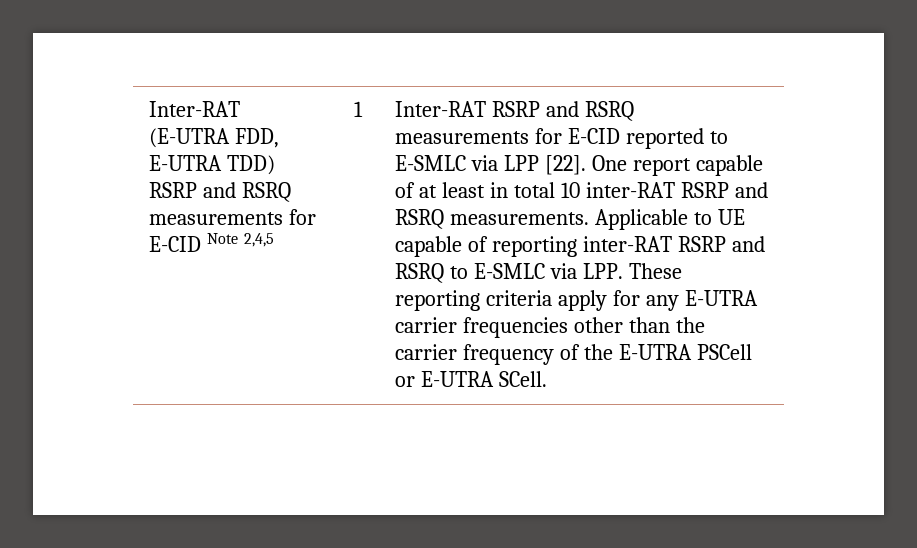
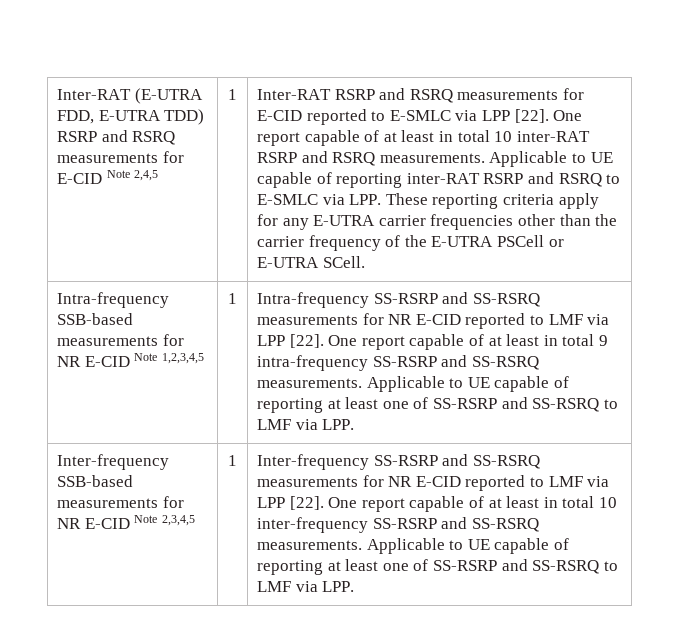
(548, 379) none -> [57,292,170,308] [57,313,134,325] [57,334,184,346] [57,353,204,367] [228,293,237,304] [257,292,540,308] [257,313,610,329] [257,334,608,350] [257,355,539,371] [257,376,569,392] [257,397,618,413] [257,419,355,430] [57,454,170,470] [57,475,134,487] [57,496,184,508] [57,515,195,529] [228,455,237,466] [257,454,540,470] [257,475,610,491] [257,496,617,512] [257,517,539,533] [257,538,569,554] [257,559,618,575] [257,581,355,592] // Intra-frequency SSB-based measurements for NR E-CID Note 1,2,3,4,5 | 1 | Intra-frequency SS-RSRP and SS-RSRQ measurements for NR E-CID reported to LMF via LPP [22]. One report capable of at least in total 9 intra-frequency SS-RSRP and SS-RSRQ measurements. Applicable to UE capable of reporting at least one of SS-RSRP and SS-RSRQ to LMF via LPP. // Inter-frequency SSB-based measurements for NR E-CID Note 2,3,4,5 | 1 | Inter-frequency SS-RSRP and SS-RSRQ measurements for NR E-CID reported to LMF via LPP [22]. One report capable of at least in total 10 inter-frequency SS-RSRP and SS-RSRQ measurements. Applicable to UE capable of reporting at least one of SS-RSRP and SS-RSRQ to LMF via LPP.

